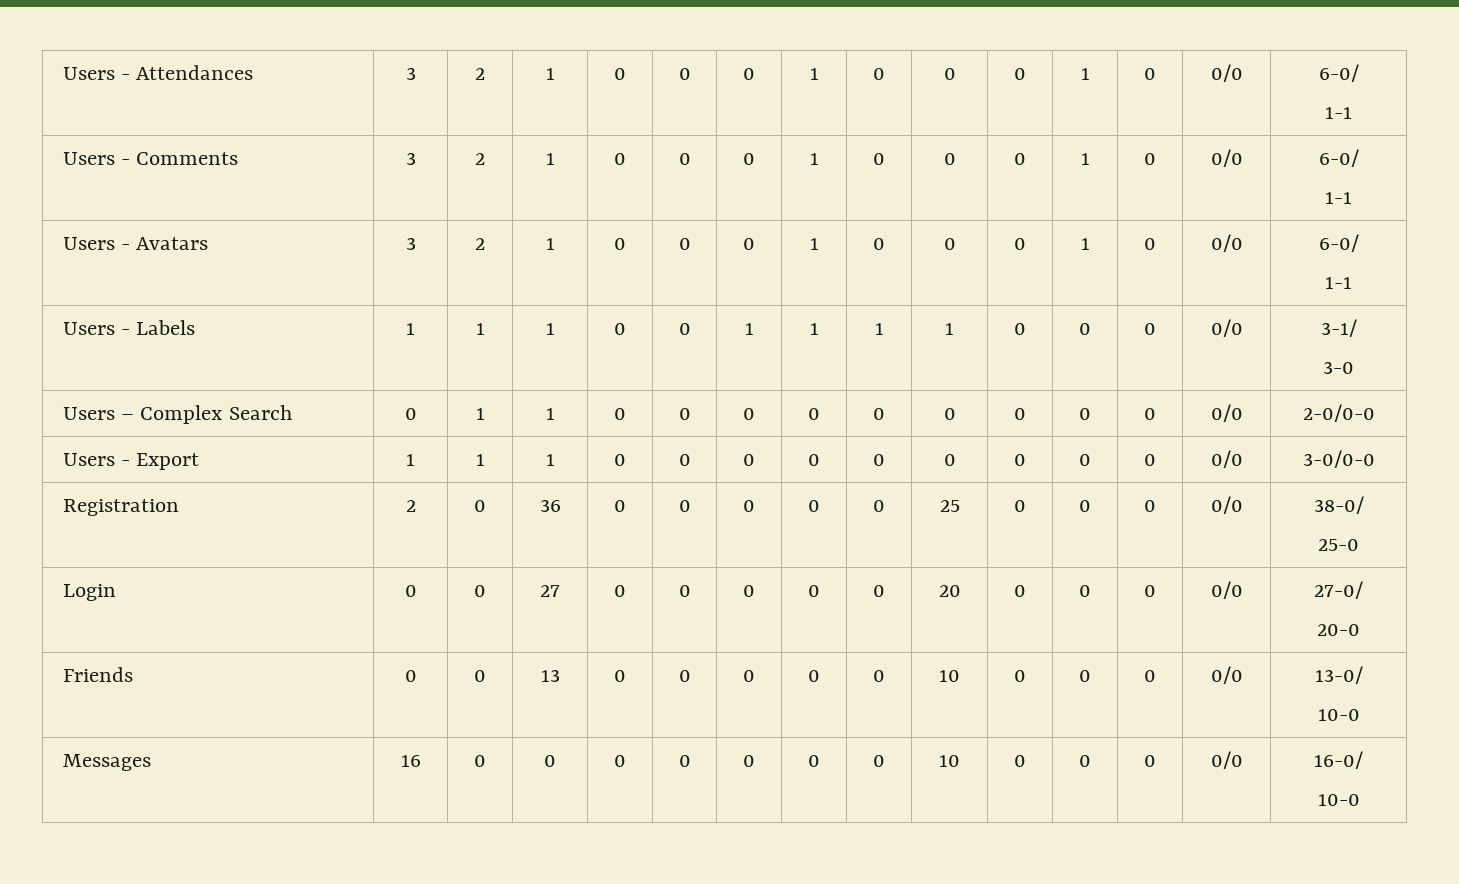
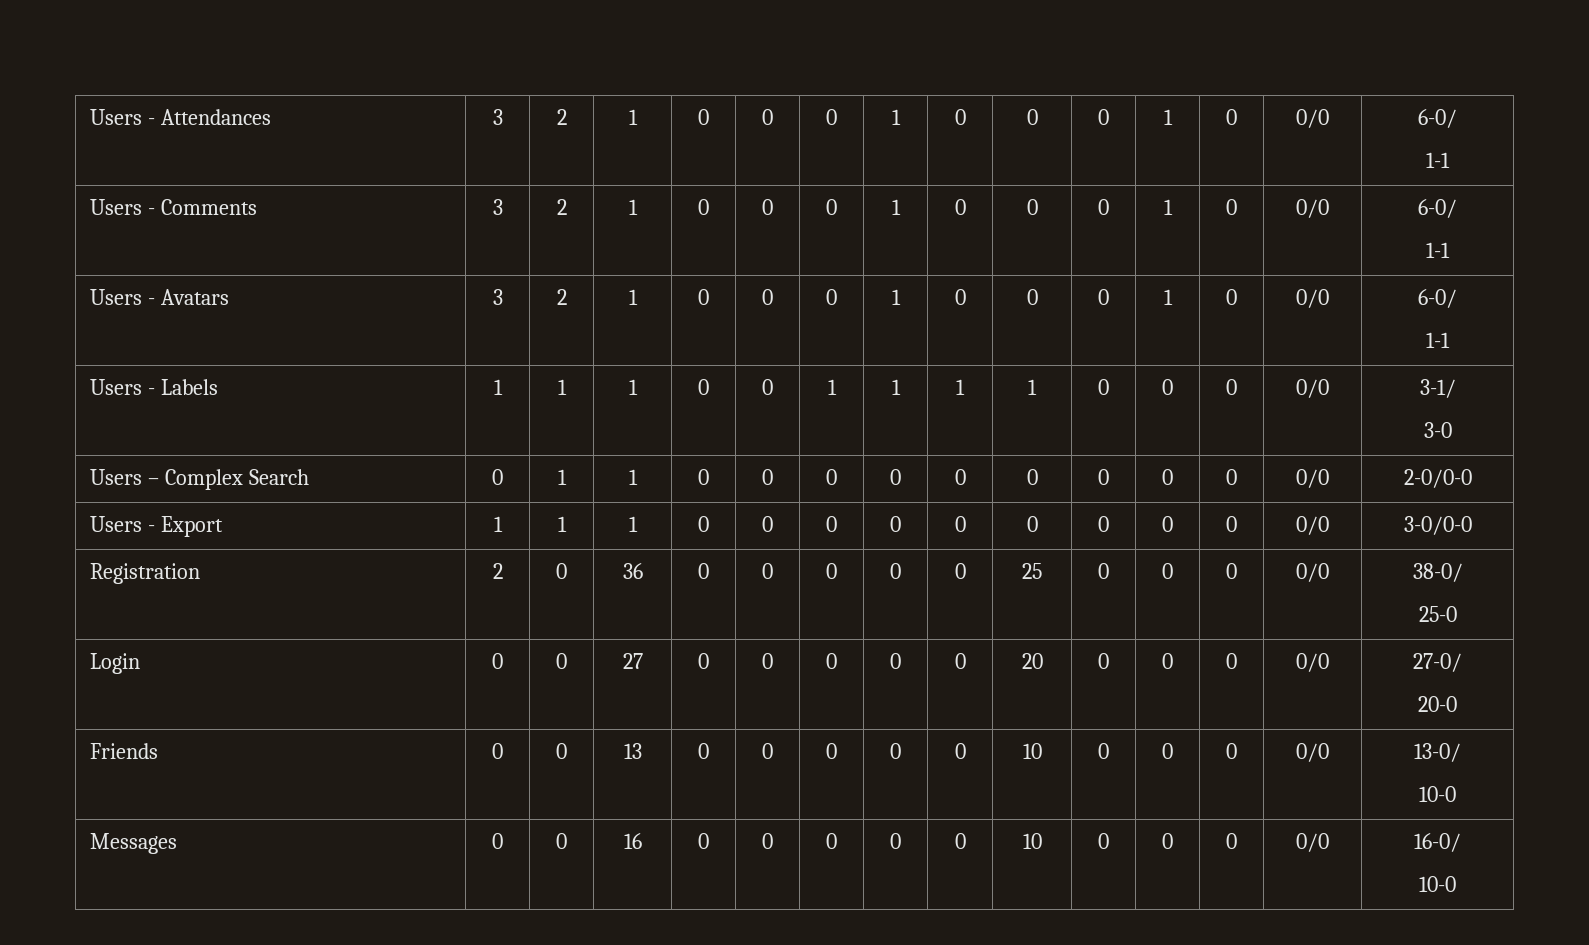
[400,755,421,767] [474,755,486,767] [544,755,556,767] 16 | 0 | 0 -> [492,833,503,849] [556,833,567,849] [623,833,642,849] 0 | 0 | 16

